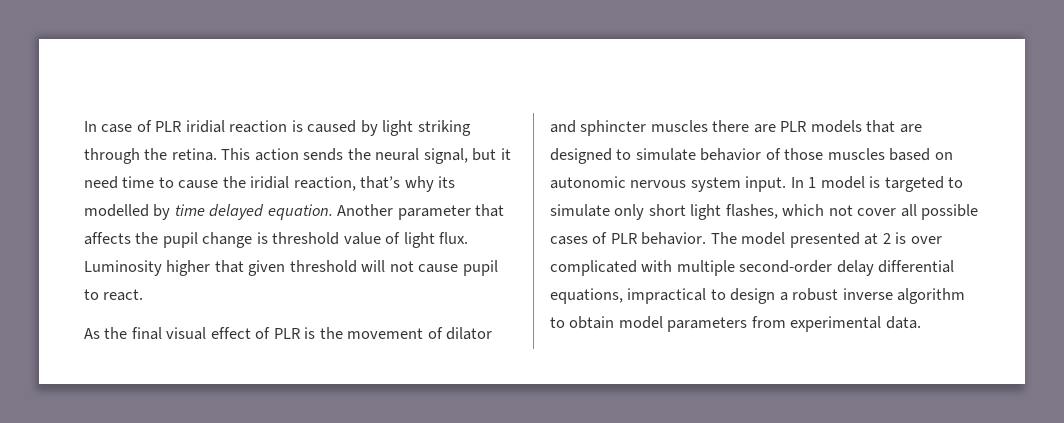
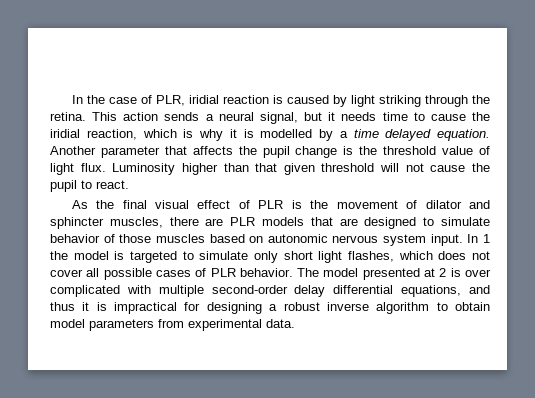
[84,121,97,132] In -> [71,95,105,104] In the
[155,121,182,132] PLR -> [155,95,185,106] PLR,
[347,148,371,160] the -> [205,114,214,121] a
[84,176,118,189] need -> [341,112,377,121] needs
[360,176,456,192] that’s why its -> [142,129,254,141] which is why it is
(171, 212) none -> [339,131,348,138] a
(268, 238) none -> [359,146,378,155] the
(211, 268) none -> [223,163,249,172] than
(459, 268) none -> [471,163,490,172] the
[650,120,708,132] muscles -> [109,217,163,228] muscles,
(817, 182) none -> [50,251,68,260] the
(825, 210) none -> [438,251,467,260] does
[627,288,776,304] impractical to design -> [468,285,490,294] [50,302,262,314] and thus it is impractical for designing

